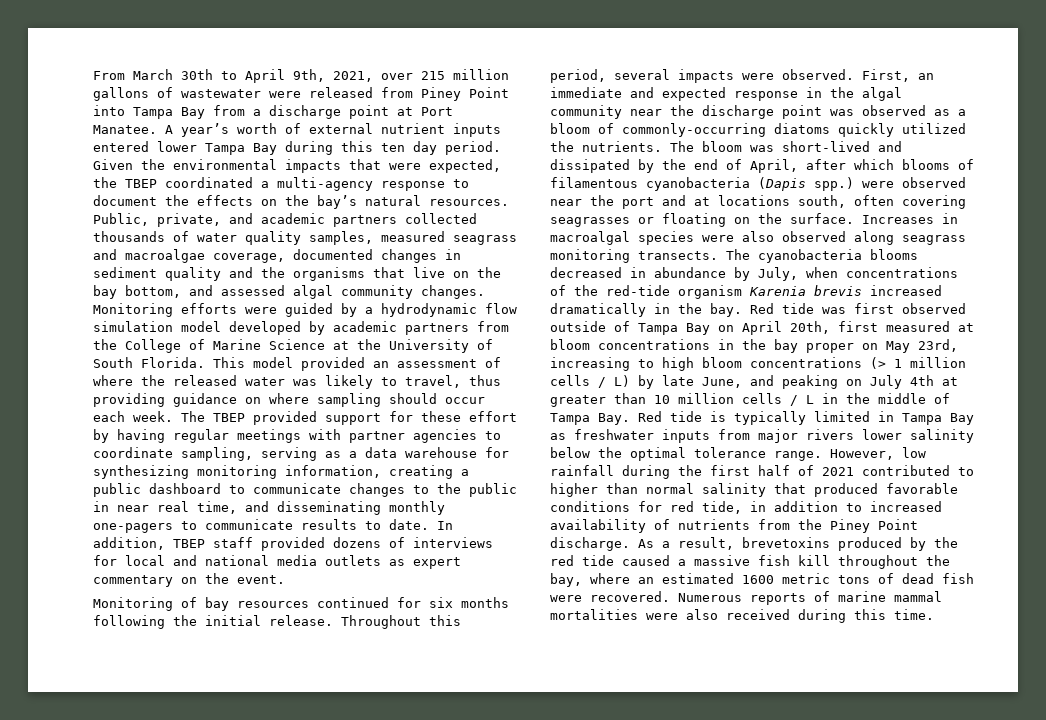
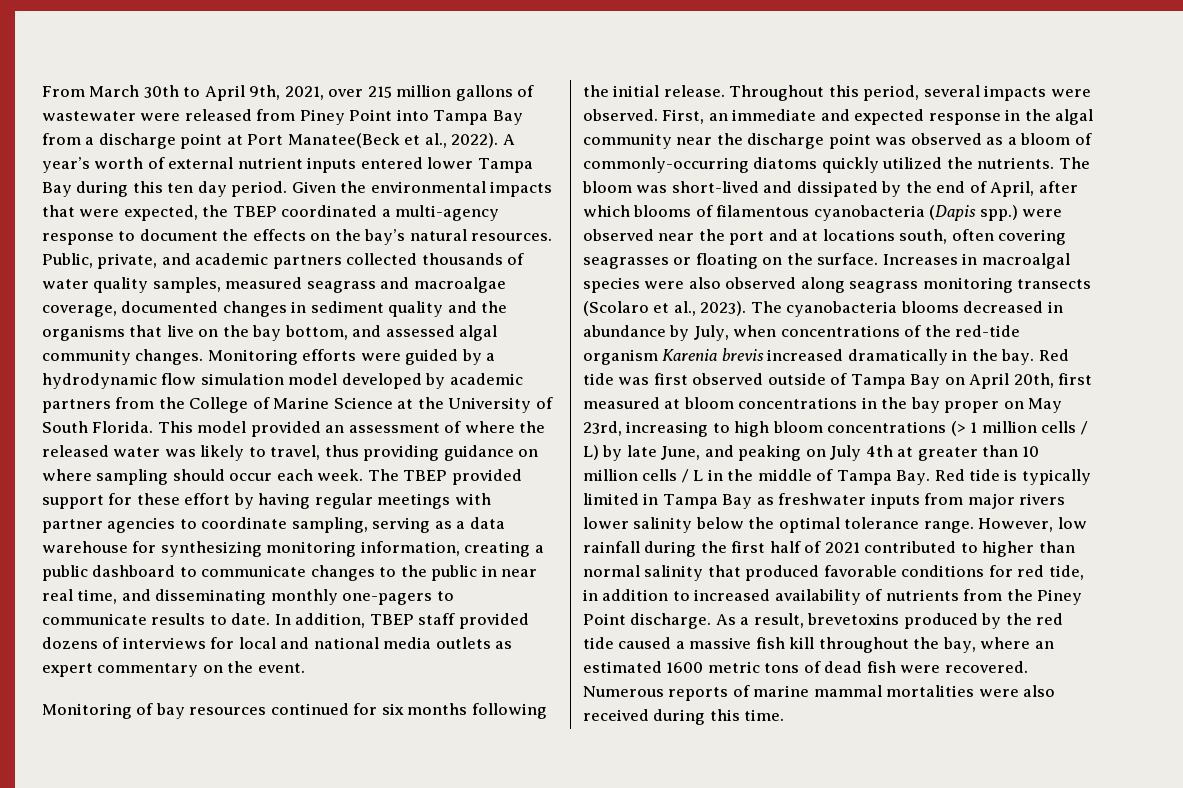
[93,125,157,134] Manatee. -> [287,133,499,148] Manatee(Beck et al., 2022).
[638,251,718,260] transects. -> [1017,279,1092,289] [583,301,747,316] transects (Scolaro et al., 2023).

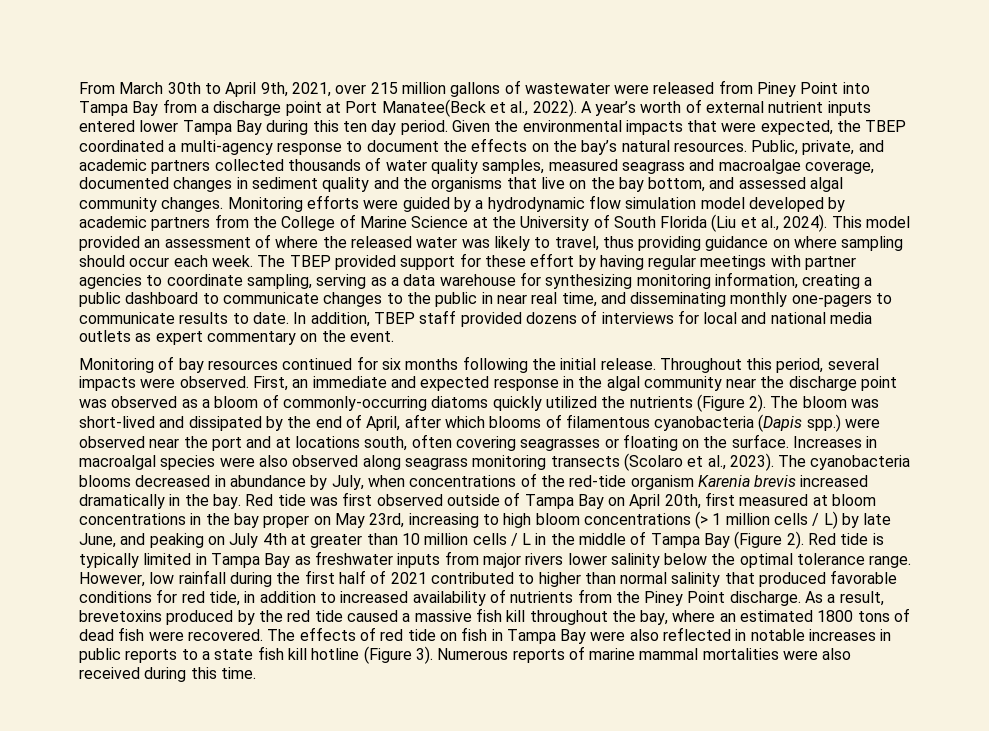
[92,421,154,433] Florida. -> [660,214,828,232] Florida (Liu et al., 2024).
[977,157,1055,169] nutrients. -> [629,394,767,412] nutrients (Figure 2).
[896,470,931,485] Bay. -> [704,531,804,549] Bay (Figure 2).
[666,661,760,673] 1600 metric -> [817,610,854,622] 1800
(1028, 667) none -> [267,627,892,644] [79,646,433,664] The effects of red tide on fish in Tampa Bay were also reflected in notable increases in public reports to a state fish kill hotline (Figure 3).

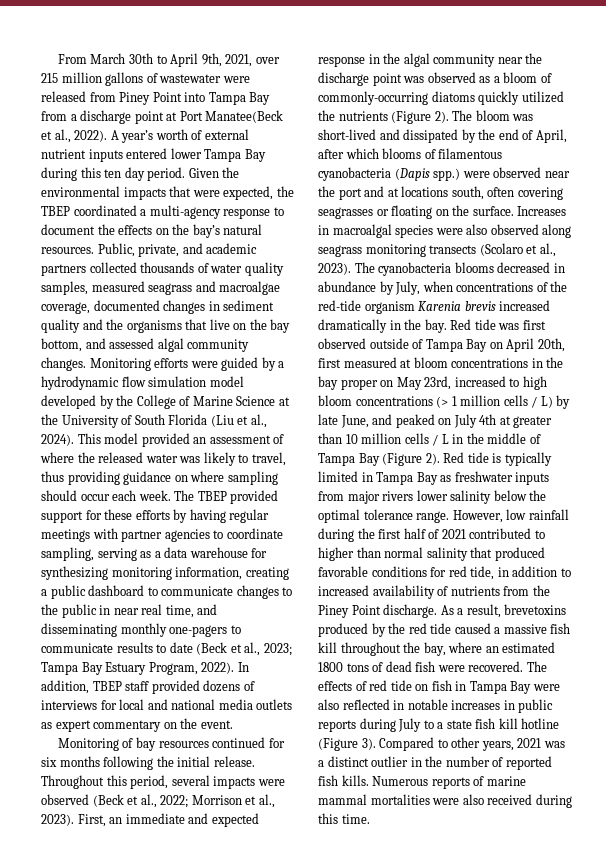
[79,214,249,231] academic partners from -> (114, 402) none
[530,253,575,267] effort -> [135,510,170,520] efforts
[252,312,289,324] date. -> [169,642,292,656] [41,662,235,675] date (Beck et al., 2023; Tampa Bay Estuary Program, 2022).
[179,376,249,388] observed. -> [41,794,275,808] [41,814,74,826] observed (Beck et al., 2022; Morrison et al., 2023).
[408,513,479,528] increasing -> [454,376,506,387] increased
[149,533,204,548] peaking -> [395,414,435,428] peaked
(178, 656) none -> [359,718,422,732] during July
(433, 655) none -> [379,737,565,751] [318,756,552,770] [318,775,369,786] Compared to other years, 2021 was a distinct outlier in the number of reported fish kills.

